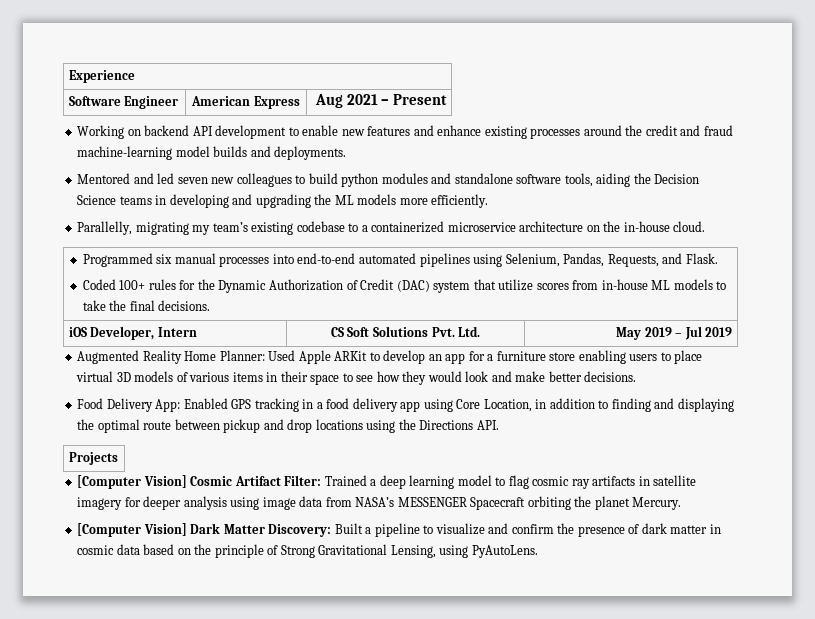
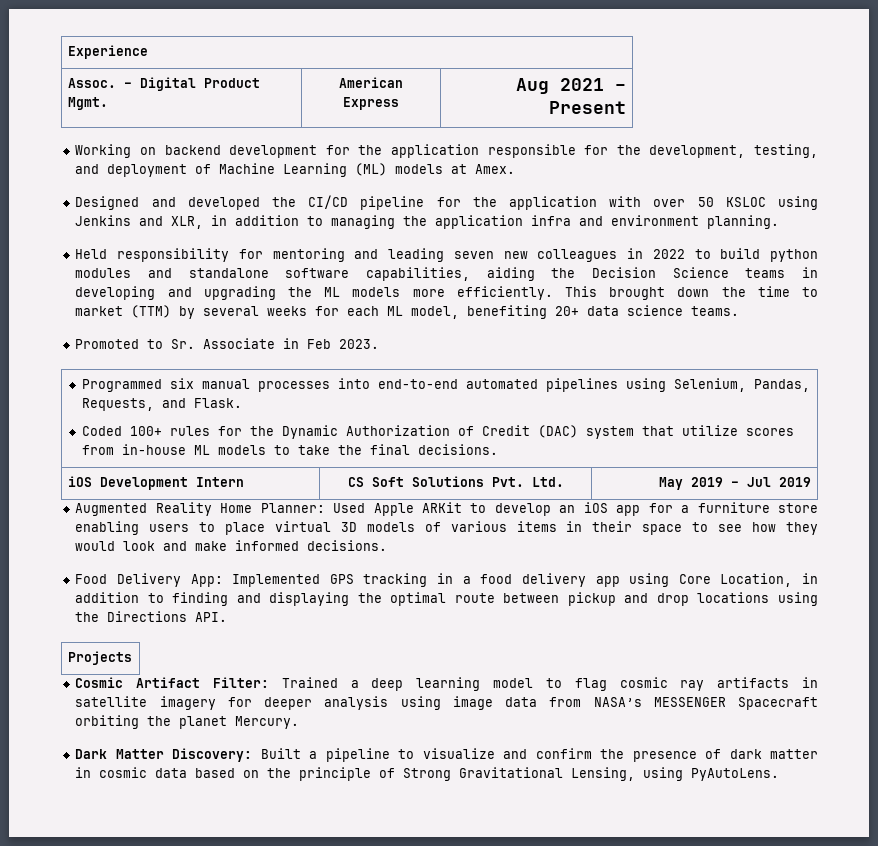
[68,96,179,109] Software Engineer -> [67,77,260,91] [67,97,108,110] Assoc. – Digital Product Mgmt.
[192,125,733,139] [77,146,347,160] [77,173,175,184] API development to enable new features and enhance existing processes around the credit and fraud machine-learning model builds and deployments. // Mentored and led -> [229,144,819,158] [75,163,516,177] [75,195,819,210] [75,215,780,229] [75,248,445,262] development for the application responsible for the development, testing, and deployment of Machine Learning (ML) models at Amex. // Designed and developed the CI/CD pipeline for the application with over 50 KSLOC using Jenkins and XLR, in addition to managing the application infra and environment planning. // Held responsibility for mentoring and leading
(292, 180) none -> [627,248,685,259] in 2022
[564,173,593,187] tools, -> [365,267,470,281] capabilities,
[77,221,706,235] // Parallelly, migrating my team’s existing codebase to a containerized microservice architecture on the in-house cloud. -> [564,286,819,300] [75,305,740,319] [75,338,380,349] This brought down the time to market (TTM) by several weeks for each ML model, benefiting 20+ data science teams. // Promoted to Sr. Associate in Feb 2023.
[90,326,155,340] Developer, -> [99,477,188,490] Development
(442, 357) none -> [583,502,608,513] iOS
[548,371,582,382] better -> [235,540,300,551] informed
[183,398,228,409] Enabled -> [232,574,321,587] Implemented
[77,475,187,489] [Computer Vision] -> (132, 658) none
[77,523,187,537] [Computer Vision] -> (300, 722) none

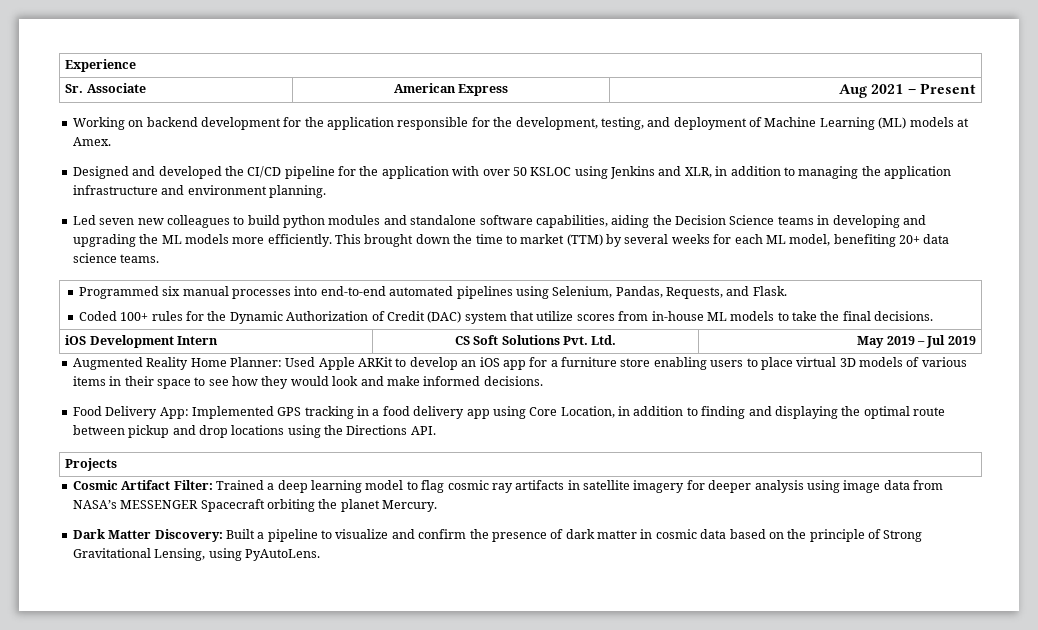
[67,77,260,91] [67,97,108,110] Assoc. – Digital Product Mgmt. -> [65,83,146,93] Sr. Associate
[531,215,572,226] infra -> [72,185,158,195] infrastructure
[75,248,445,262] Held responsibility for mentoring and leading -> [72,215,96,225] Led
[627,248,685,259] in 2022 -> (230, 221) none
[75,338,380,349] // Promoted to Sr. Associate in Feb 2023. -> (160, 258) none

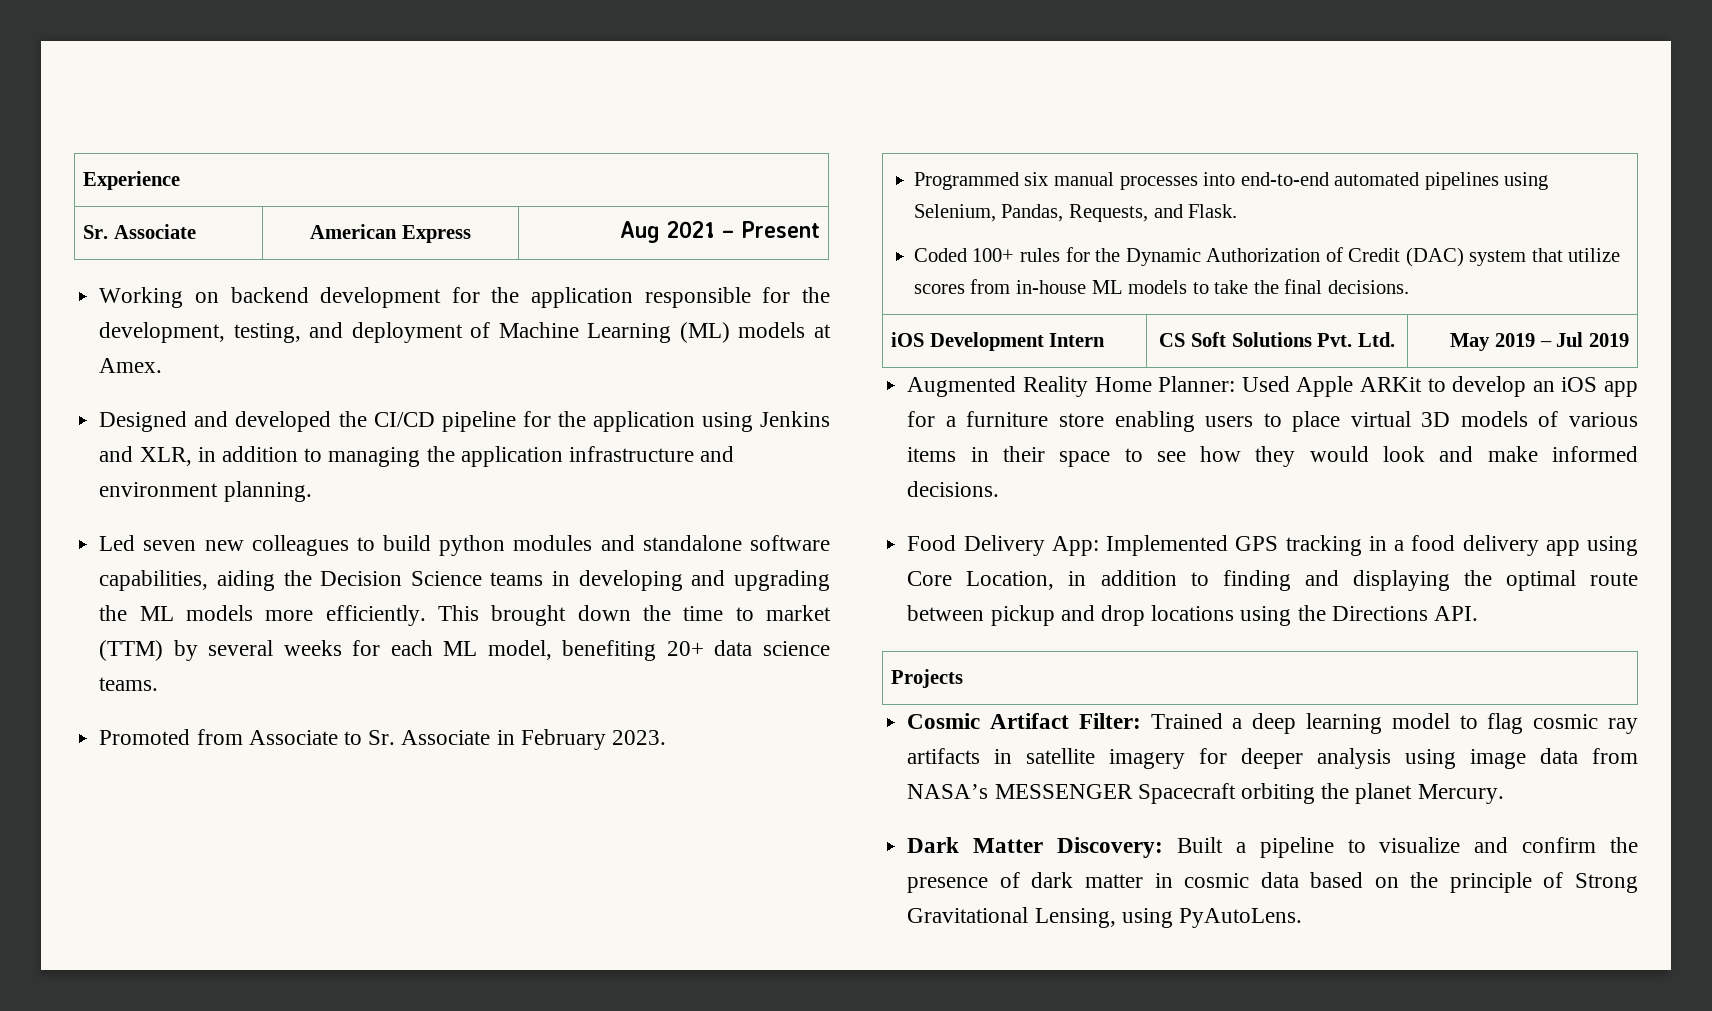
[452,166,572,176] with over 50 KSLOC -> (695, 421) none
(160, 258) none -> [99,729,666,750] // Promoted from Associate to Sr. Associate in February 2023.

